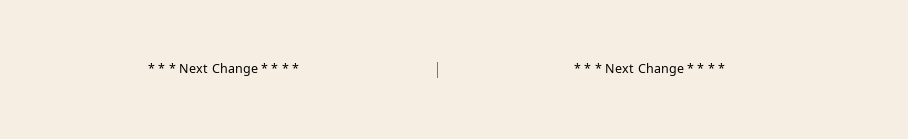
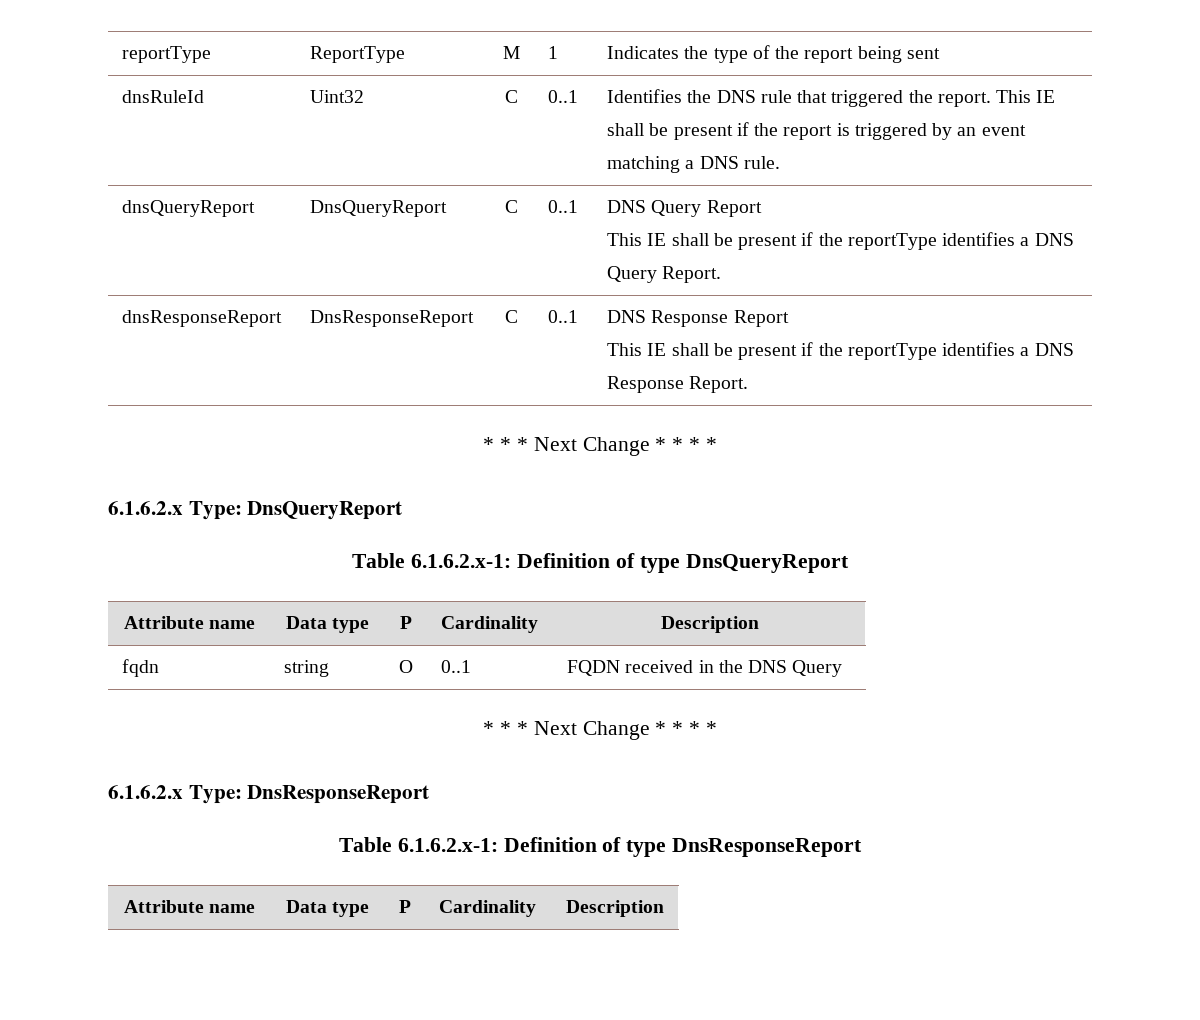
[148,63,299,76] [574,63,725,76] * * * Next Change * * * * // * * * Next Change * * * * -> [122,46,212,63] [310,46,406,63] [503,46,520,59] [548,46,559,59] [607,45,940,63] [122,90,205,103] [310,90,365,103] [505,90,518,103] [548,90,579,103] [607,89,1056,107] [607,122,1026,140] [607,156,780,173] [122,200,256,217] [310,200,448,217] [505,200,518,213] [548,200,579,213] [607,200,762,217] [607,232,1074,250] [607,266,722,283] [122,310,283,327] [310,310,475,327] [505,310,518,323] [548,310,579,323] [607,310,789,327] [607,342,1074,360] [607,376,749,393] [483,437,717,456] [108,501,403,520] [352,553,849,573] [123,616,256,629] [285,616,370,633] [400,616,412,629] [441,616,539,633] [660,616,759,633] [122,659,160,677] [284,660,330,677] [399,660,413,673] [441,660,472,673] [567,660,843,677] [483,721,717,740] [108,785,430,804] [338,837,863,857] [123,900,256,913] [285,900,370,917] [399,900,411,913] [439,900,537,917] [566,900,664,917] reportType | ReportType | M | 1 | Indicates the type of the report being sent // dnsRuleId | Uint32 | C | 0..1 | Identifies the DNS rule that triggered the report. This IE shall be present if the report is triggered by an event matching a DNS rule. // dnsQueryReport | DnsQueryReport | C | 0..1 | DNS Query Report // This IE shall be present if the reportType identifies a DNS Query Report. // dnsResponseReport | DnsResponseReport | C | 0..1 | DNS Response Report // This IE shall be present if the reportType identifies a DNS Response Report. // * * * Next Change * * * * // 6.1.6.2.x Type: DnsQueryReport // Table 6.1.6.2.x-1: Definition of type DnsQueryReport // Attribute name | Data type | P | Cardinality | Description // fqdn | string | O | 0..1 | FQDN received in the DNS Query // * * * Next Change * * * * // 6.1.6.2.x Type: DnsResponseReport // Table 6.1.6.2.x-1: Definition of type DnsResponseReport // Attribute name | Data type | P | Cardinality | Description

